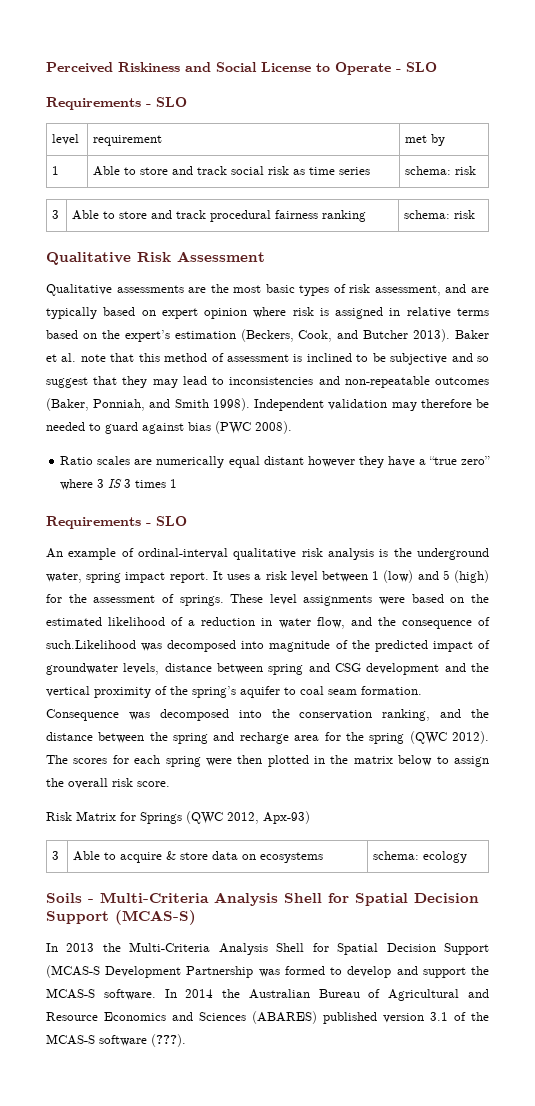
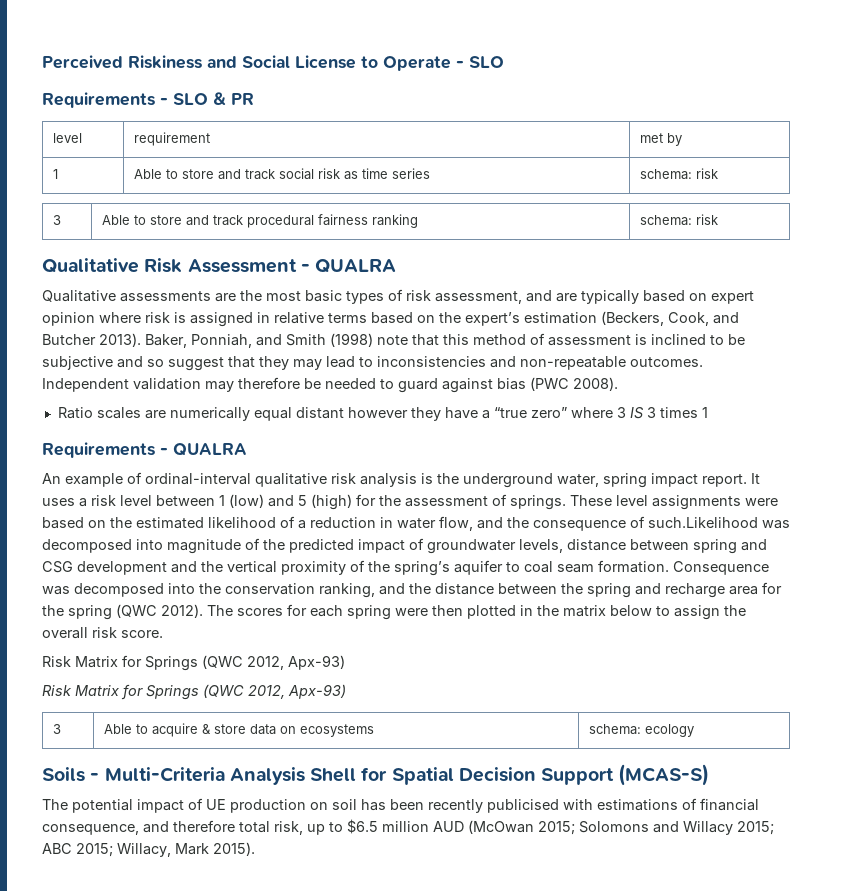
(187, 102) none -> [213,92,254,105] & PR
(265, 256) none -> [300,259,397,273] - QUALRA
[454,330,489,339] [46,353,77,362] Baker et al. -> [145,333,373,348] Baker, Ponniah, and Smith (1998)
[435,377,490,385] [46,398,250,411] outcomes (Baker, Ponniah, and Smith 1998). -> [630,357,703,367] outcomes.
[156,516,187,526] SLO -> [173,443,247,456] QUALRA
(310, 817) none -> [42,684,346,700] // Risk Matrix for Springs (QWC 2012, Apx-93)
[46,942,490,955] [46,965,490,978] [46,988,489,1001] [46,1011,489,1024] [46,1034,186,1047] In 2013 the Multi-Criteria Analysis Shell for Spatial Decision Support (MCAS-S Development Partnership was formed to develop and support the MCAS-S software. In 2014 the Australian Bureau of Agricultural and Resource Economics and Sciences (ABARES) published version 3.1 of the MCAS-S software (???). -> [42,798,759,813] [42,819,774,835] [42,842,255,857] The potential impact of UE production on soil has been recently publicised with estimations of financial consequence, and therefore total risk, up to $6.5 million AUD (McOwan 2015; Solomons and Willacy 2015; ABC 2015; Willacy, Mark 2015).

